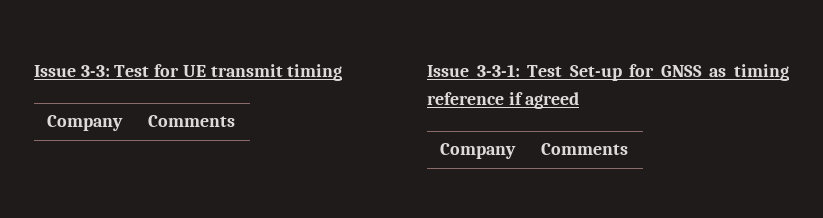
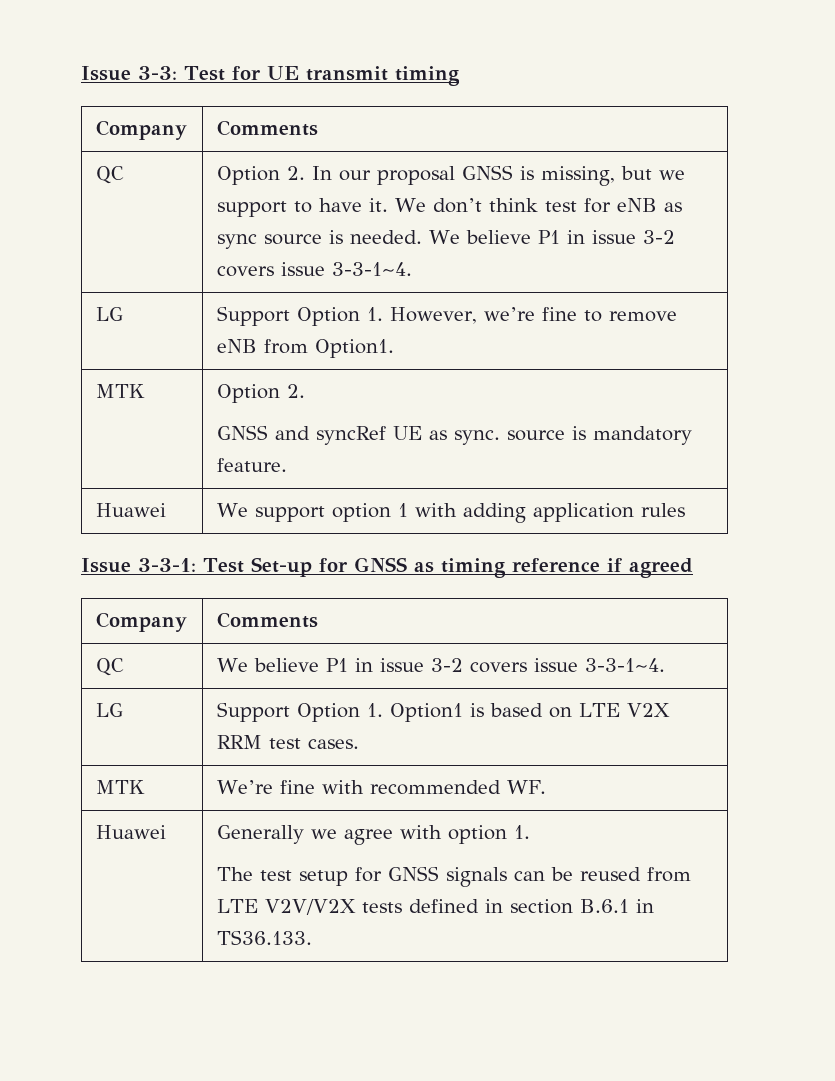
(235, 121) none -> [95,166,124,184] [216,165,685,186] [216,198,682,217] [216,230,675,249] [216,262,412,277] [95,307,123,321] [216,306,677,326] [216,339,394,358] [95,384,145,398] [216,384,305,403] [216,425,692,445] [216,458,287,472] [95,503,166,517] [216,503,685,523] // QC | Option 2. In our proposal GNSS is missing, but we support to have it. We don’t think test for eNB as sync source is needed. We believe P1 in issue 3-2 covers issue 3-3-1~4. // LG | Support Option 1. However, we’re fine to remove eNB from Option1. // MTK | Option 2. // GNSS and syncRef UE as sync. source is mandatory feature. // Huawei | We support option 1 with adding application rules
(628, 149) none -> [95,658,124,676] [216,658,665,673] [95,703,123,717] [216,702,670,722] [216,735,359,749] [95,780,145,794] [216,780,547,795] [95,825,166,839] [216,825,530,845] [216,866,691,887] [216,899,654,915] [216,930,312,945] // QC | We believe P1 in issue 3-2 covers issue 3-3-1~4. // LG | Support Option 1. Option1 is based on LTE V2X RRM test cases. // MTK | We’re fine with recommended WF. // Huawei | Generally we agree with option 1. // The test setup for GNSS signals can be reused from LTE V2V/V2X tests defined in section B.6.1 in TS36.133.

